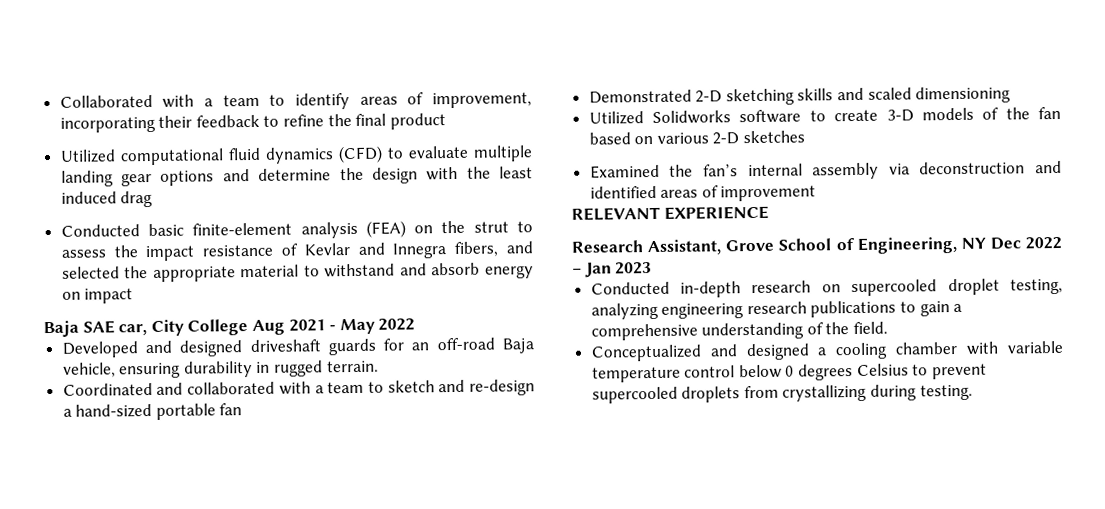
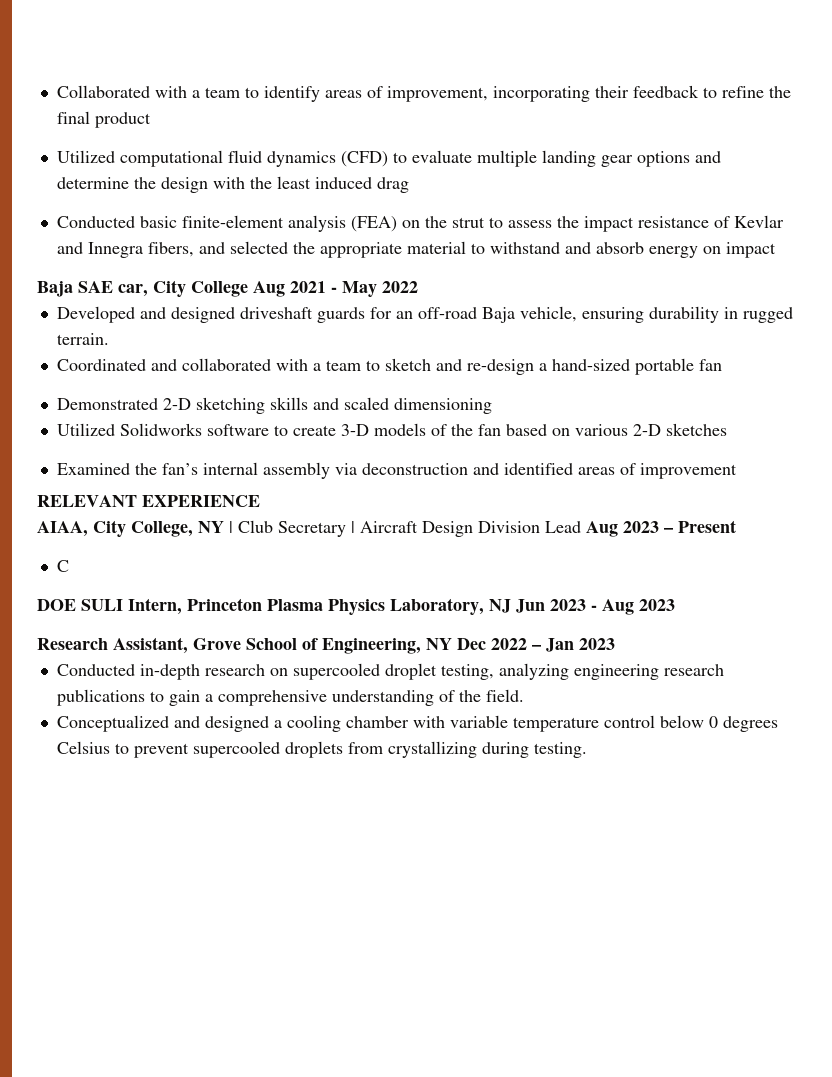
(769, 212) none -> [37,520,736,537] [56,560,69,572] [37,598,675,615] // AIAA, City College, NY | Club Secretary | Aircraft Design Division Lead Aug 2023 – Present // C // DOE SULI Intern, Princeton Plasma Physics Laboratory, NJ Jun 2023 - Aug 2023

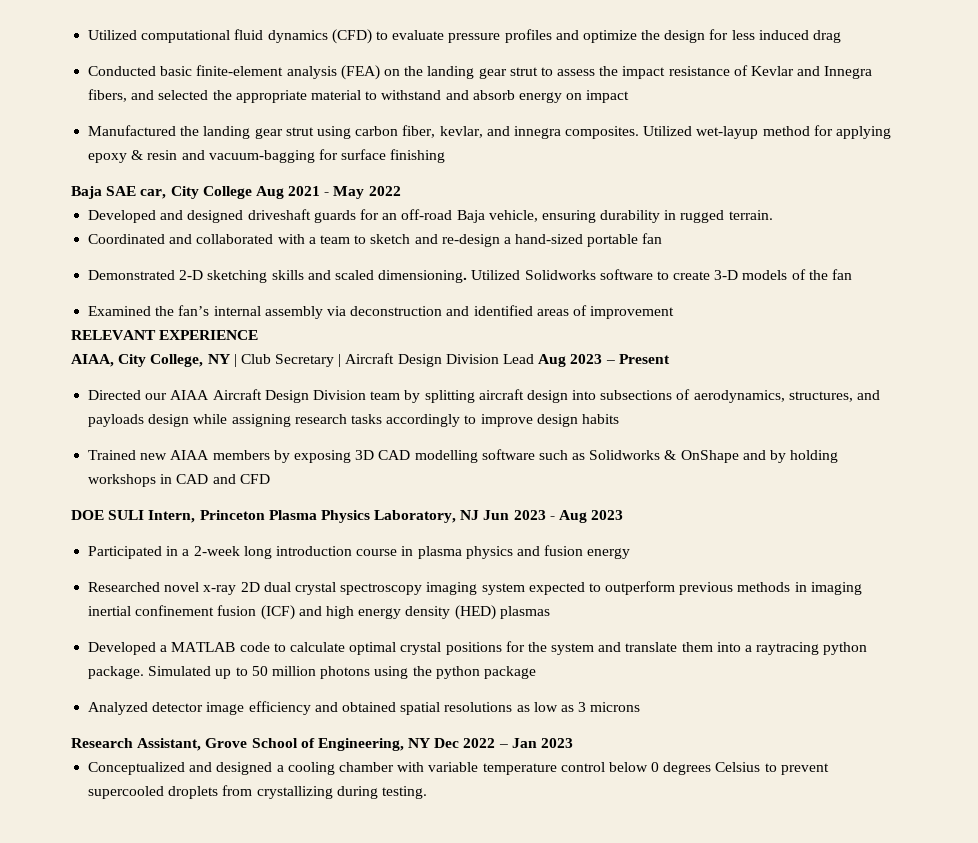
[56,85,791,102] [56,111,151,128] Collaborated with a team to identify areas of improvement, incorporating their feedback to refine the final product // -> (88, 35) none
[476,150,721,167] [56,176,311,193] multiple landing gear options and determine the design with the least -> [448,29,755,43] pressure profiles and optimize the design for less
(447, 222) none -> [427,66,507,79] landing gear
(776, 250) none -> [88,125,892,139] [88,149,446,163] // Manufactured the landing gear strut using carbon fiber, kevlar, and innegra composites. Utilized wet-layup method for applying epoxy & resin and vacuum-bagging for surface finishing
[393,398,492,414] dimensioning // -> [378,270,468,283] dimensioning.
[505,423,727,436] based on various 2-D sketches -> (853, 274) none
[56,560,69,572] C -> [88,389,881,403] [88,414,619,427] [88,449,839,463] [88,474,270,487] Directed our AIAA Aircraft Design Division team by splitting aircraft design into subsections of aerodynamics, structures, and payloads design while assigning research tasks accordingly to improve design habits // Trained new AIAA members by exposing 3D CAD modelling software such as Solidworks & OnShape and by holding workshops in CAD and CFD
(675, 605) none -> [88,545,631,559] [88,581,862,595] [88,605,550,620] [88,641,868,655] [88,666,536,679] [88,701,641,715] // Participated in a 2-week long introduction course in plasma physics and fusion energy // Researched novel x-ray 2D dual crystal spectroscopy imaging system expected to outperform previous methods in imaging inertial confinement fusion (ICF) and high energy density (HED) plasmas // Developed a MATLAB code to calculate optimal crystal positions for the system and translate them into a raytracing python package. Simulated up to 50 million photons using the python package // Analyzed detector image efficiency and obtained spatial resolutions as low as 3 microns
[56,663,724,680] [56,689,524,706] // Conducted in-depth research on supercooled droplet testing, analyzing engineering research publications to gain a comprehensive understanding of the field. -> (574, 743) none

